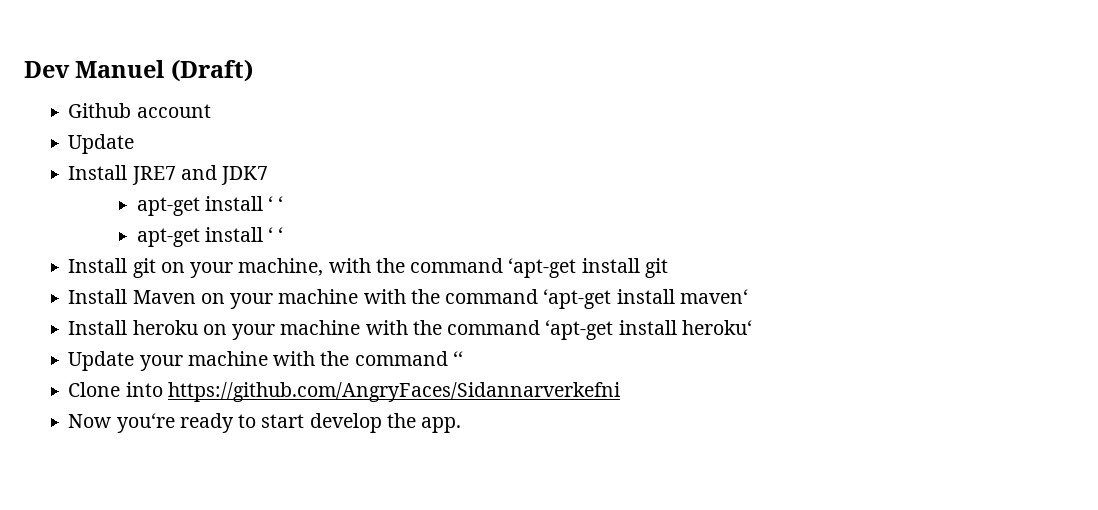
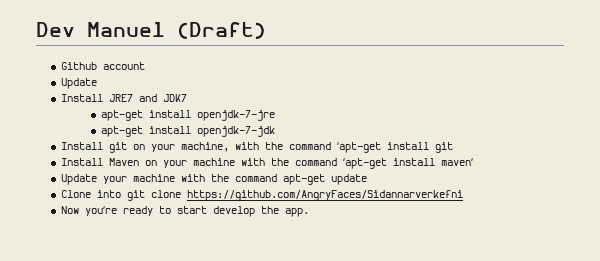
[268,196,284,211] [136,227,284,247] ‘ ‘ // apt-get install ‘ ‘ -> [196,110,275,121] [100,126,275,137] openjdk-7-jre // apt-get install openjdk-7-jdk
[68,320,752,340] // Install heroku on your machine with the command ‘apt-get install heroku‘ -> (473, 162) none
[452,351,463,366] ‘‘ -> [282,174,367,185] apt-get update
(163, 389) none -> [126,190,181,201] git clone

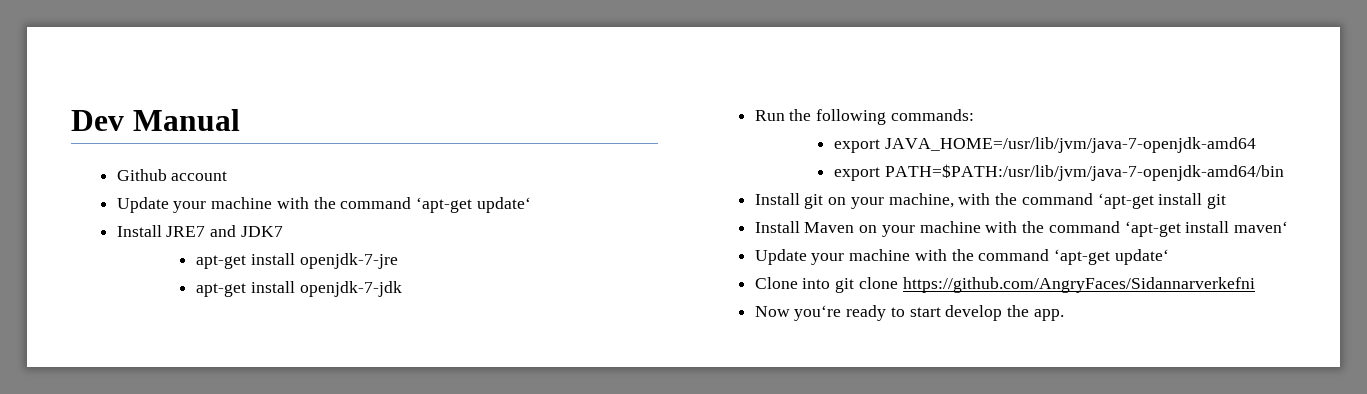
[87,22,266,39] Manuel (Draft) -> [132,109,240,131] Manual
(97, 83) none -> [173,197,531,213] your machine with the command ‘apt-get update‘
(275, 131) none -> [754,109,974,125] [834,137,1256,153] [834,164,1284,181] // Run the following commands: // export JAVA_HOME=/usr/lib/jvm/java-7-openjdk-amd64 // export PATH=$PATH:/usr/lib/jvm/java-7-openjdk-amd64/bin
[282,174,367,185] apt-get update -> [1054,249,1169,265] ‘apt-get update‘

